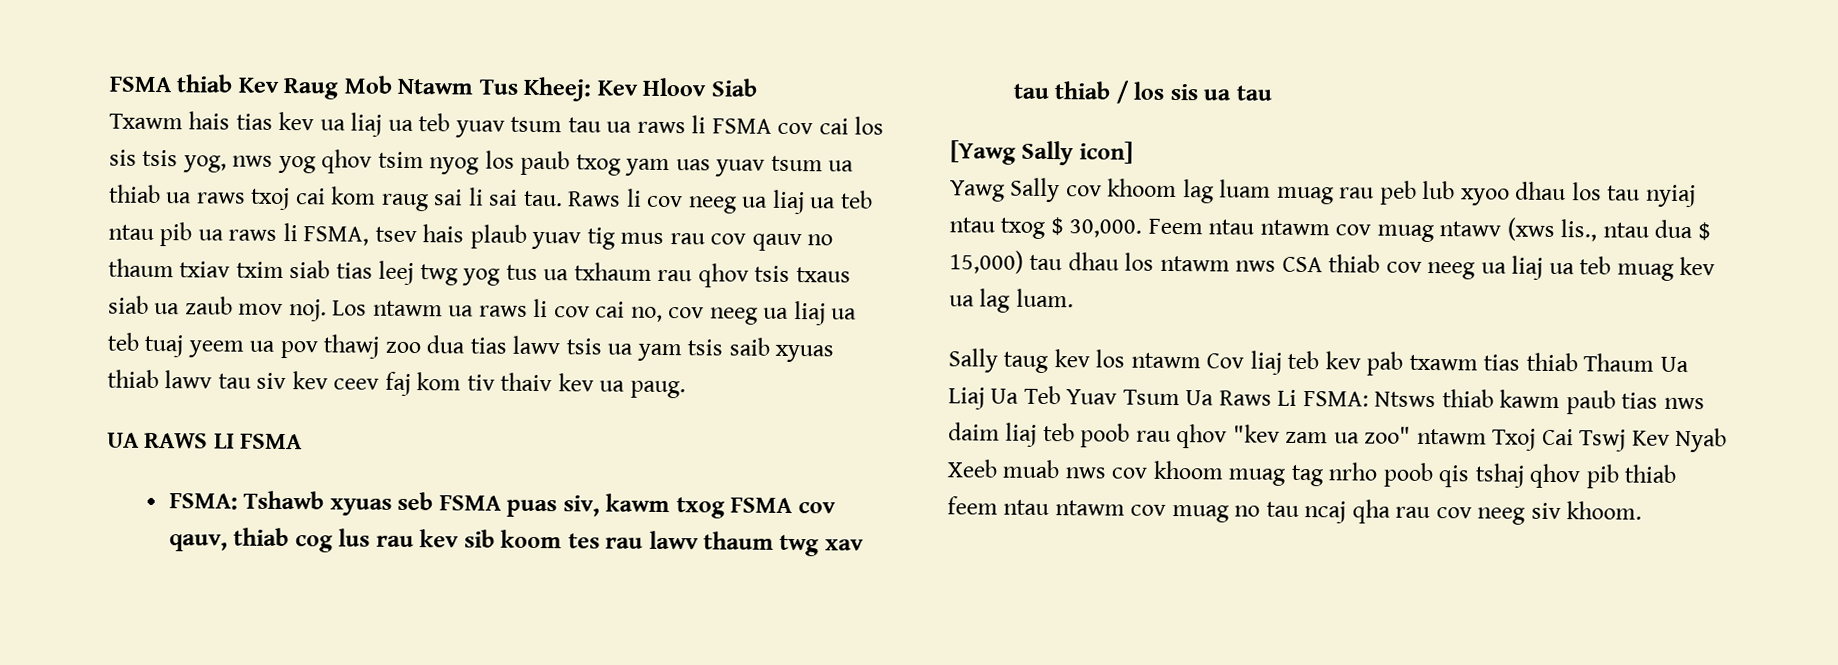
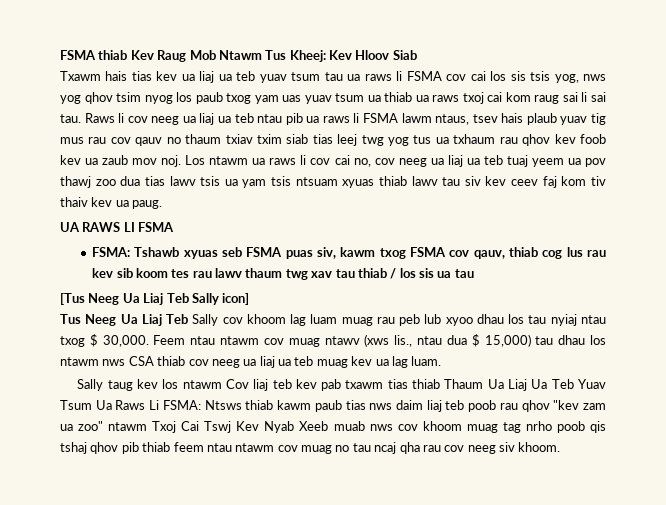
[303,226,370,246] FSMA, -> [363,113,470,125] FSMA lawm ntaus,
[754,265,851,283] [108,295,149,314] tsis txaus siab -> [554,134,607,144] [60,155,81,165] kev foob kev
[728,337,770,356] saib -> [295,177,338,186] ntsuam
[950,140,1133,166] [950,180,1005,202] [Yawg Sally icon] // Yawg -> [60,293,250,305] [60,314,189,326] [Tus Neeg Ua Liaj Teb Sally icon] // Tus Neeg Ua Liaj Teb

